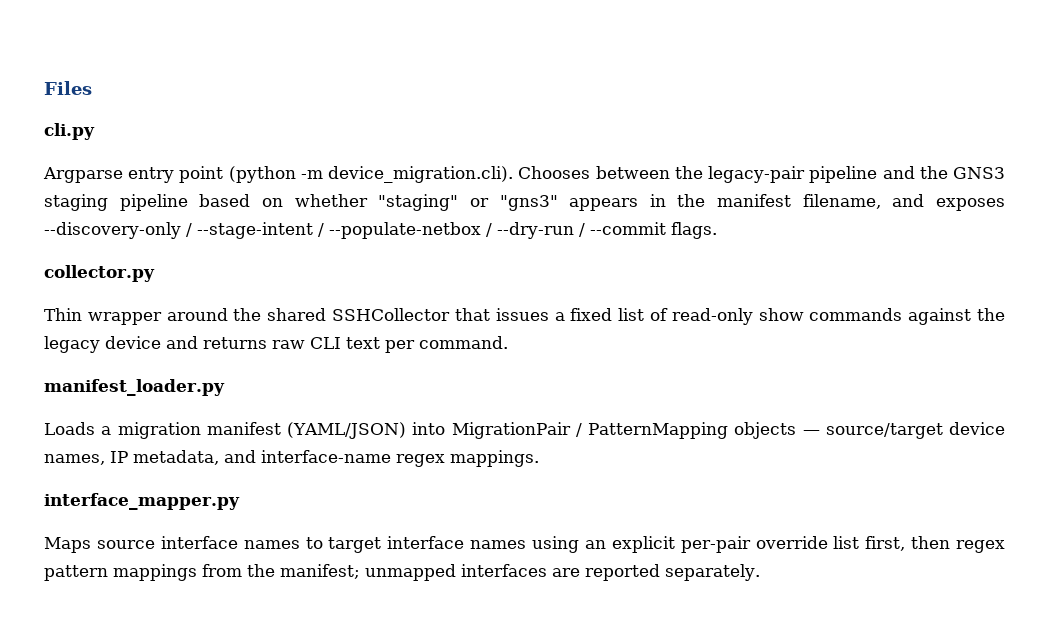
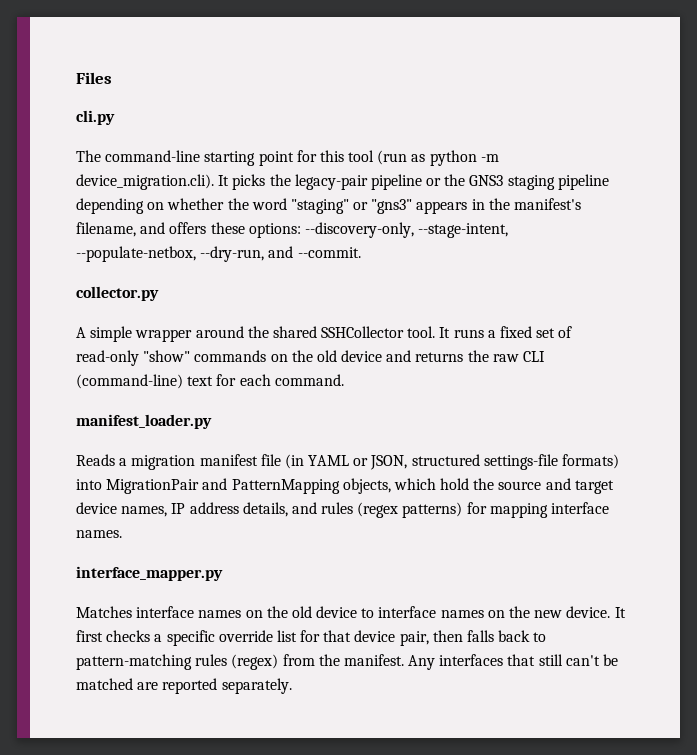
[43,166,670,183] Argparse entry point (python -m device_migration.cli). Chooses between -> [76,150,499,166] [76,174,266,190] The command-line starting point for this tool (run as python -m device_migration.cli). It picks
[882,166,915,179] and -> [426,178,442,186] or
[199,194,251,207] based -> [76,198,144,214] depending
(368, 200) none -> [227,198,287,210] the word
[717,194,792,207] manifest -> [514,198,582,210] manifest's
[935,198,1005,211] [44,222,717,239] exposes --discovery-only / --stage-intent / --populate-netbox / --dry-run / --commit flags. -> [169,222,509,238] [76,246,361,262] offers these options: --discovery-only, --stage-intent, --populate-netbox, --dry-run, and --commit.
[44,308,82,321] Thin -> [76,326,133,342] A simple
[454,308,549,321] that issues -> [407,326,484,338] tool. It runs
[618,308,645,321] list -> [536,328,556,338] set
[758,308,1005,325] [44,336,100,353] show commands against the legacy -> [143,350,337,362] "show" commands on the old
(267, 343) none -> [467,350,489,362] the
[346,337,415,353] text per -> [76,374,271,389] (command-line) text for each
[44,422,95,435] Loads -> [76,454,115,466] Reads
[287,422,1006,439] [44,450,539,467] [44,493,240,510] [44,536,1005,553] [44,564,547,581] (YAML/JSON) into MigrationPair / PatternMapping objects — source/target device names, IP metadata, and interface-name regex mappings. // interface_mapper.py // Maps source interface names to target interface names using an explicit per-pair override list first, then regex pattern mappings from the manifest; unmapped interfaces -> [260,454,620,470] [76,478,614,494] [76,502,610,518] [76,530,122,538] [76,566,223,581] [76,606,626,618] [76,630,547,646] [76,654,619,670] [76,678,133,690] file (in YAML or JSON, structured settings-file formats) into MigrationPair and PatternMapping objects, which hold the source and target device names, IP address details, and rules (regex patterns) for mapping interface names. // interface_mapper.py // Matches interface names on the old device to interface names on the new device. It first checks a specific override list for that device pair, then falls back to pattern-matching rules (regex) from the manifest. Any interfaces that still can't be matched

